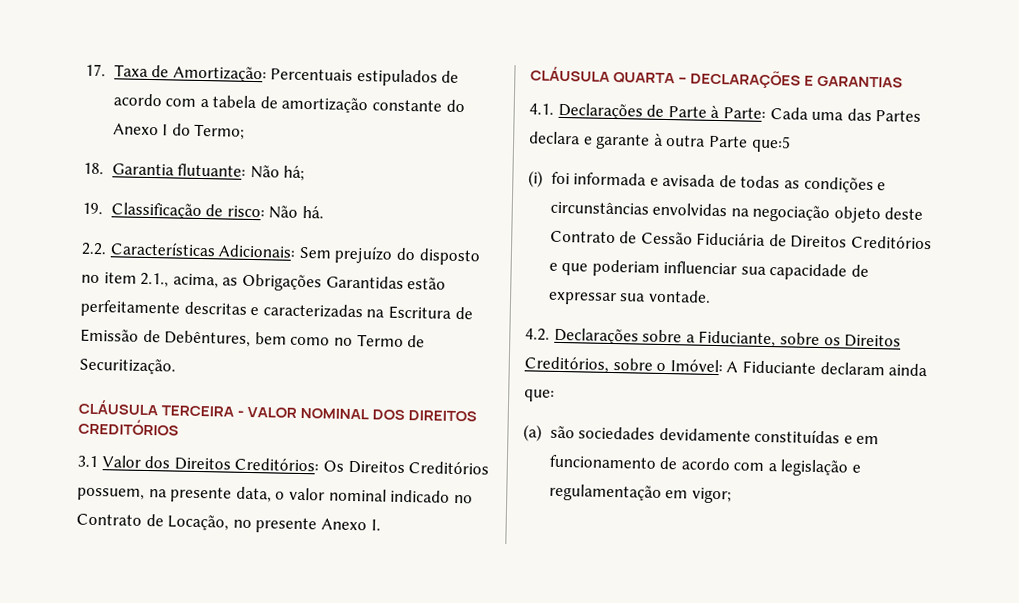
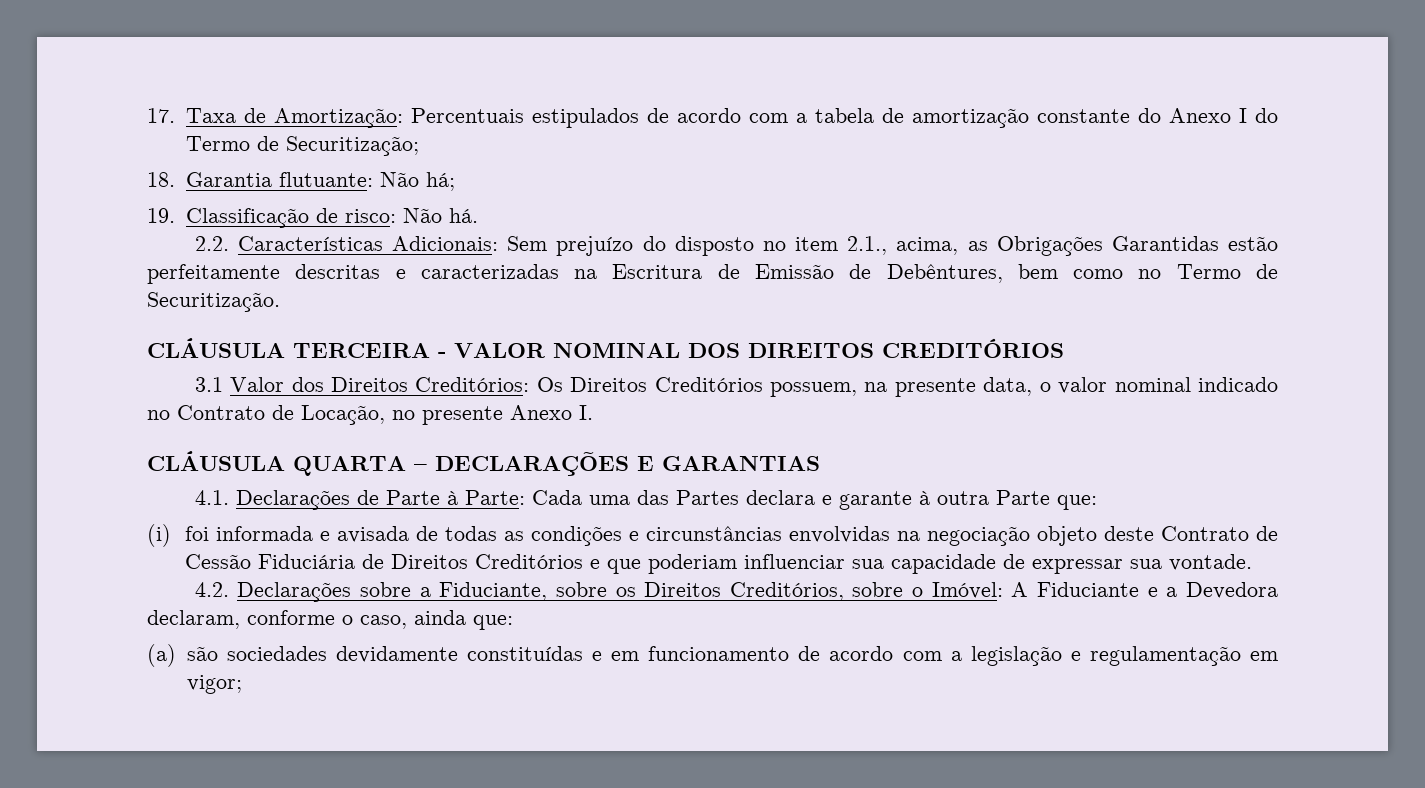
[194,123,246,140] Termo; -> [185,136,419,156] Termo de Securitização;
[750,135,791,153] que:5 -> [1056,495,1097,510] que:
[819,362,885,376] declaram -> [1147,582,1278,599] [147,610,407,629] e a Devedora declaram, conforme o caso,

